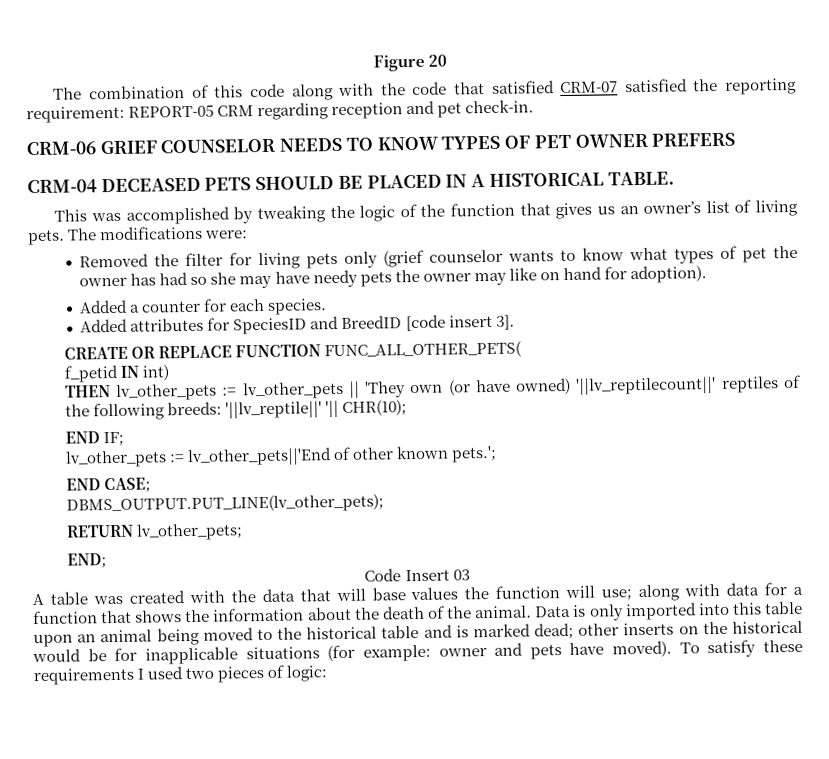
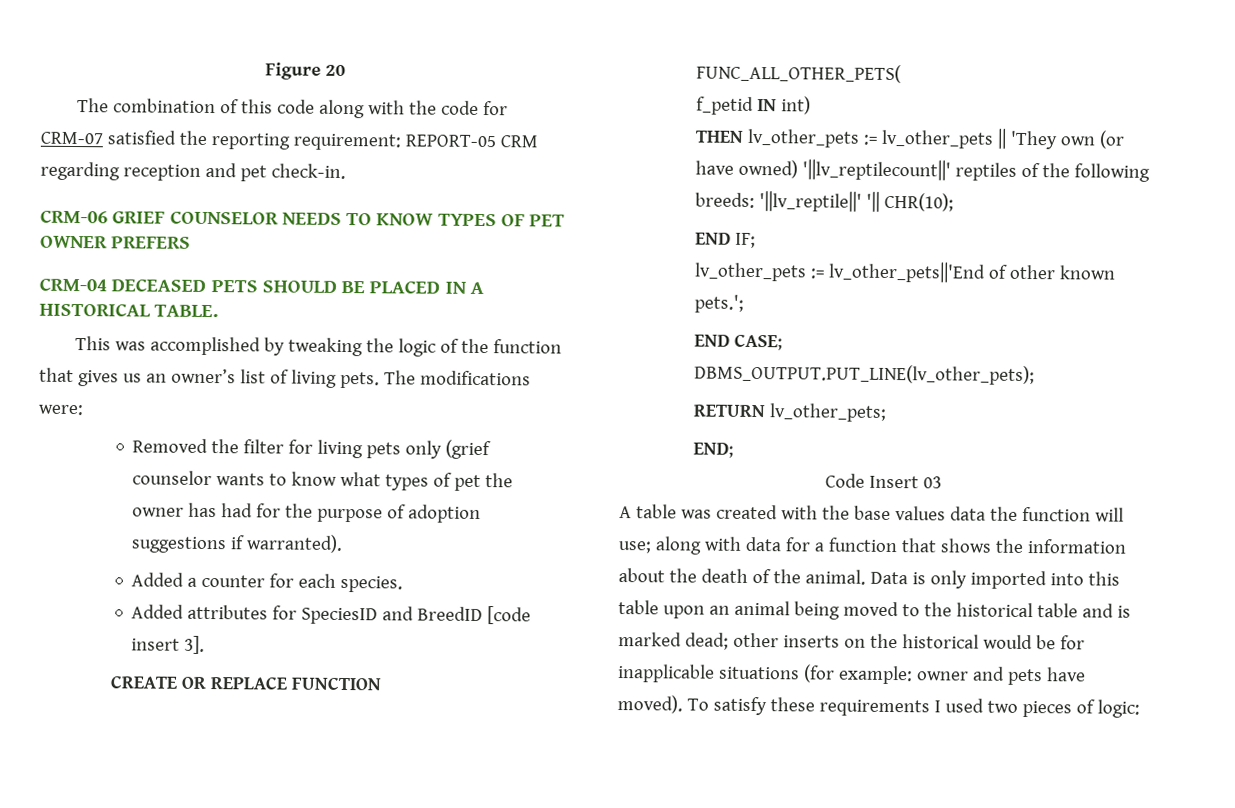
[453,80,555,95] that satisfied -> [483,101,509,116] for
[190,265,708,289] so she may have needy pets the owner may like on hand for adoption). -> [256,503,482,524] [131,534,344,554] for the purpose of adoption suggestions if warranted).
[261,588,366,603] data that will -> (850, 512) none
(459, 594) none -> [949,506,986,521] data

